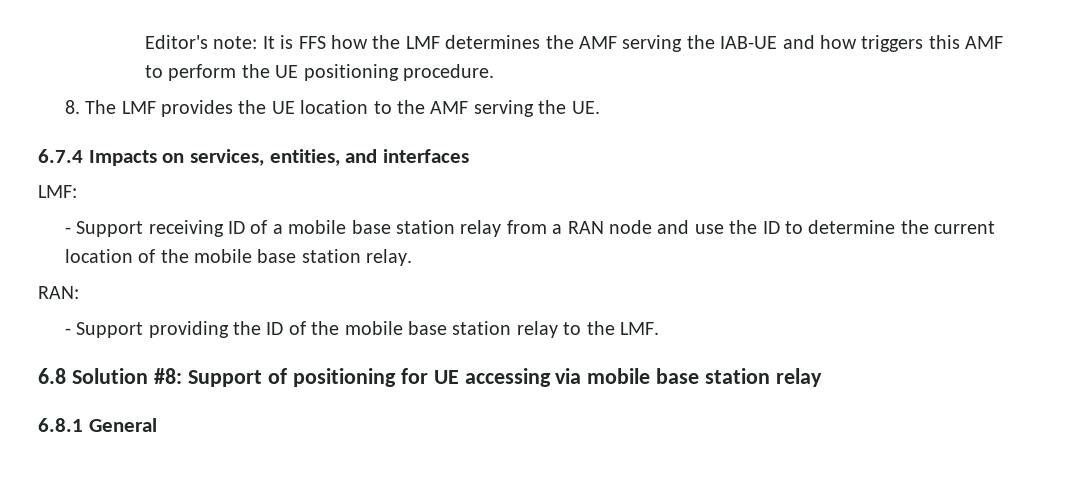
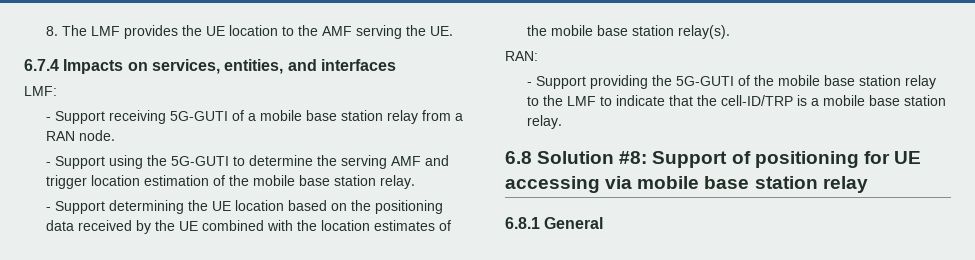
[144,35,1004,52] [144,64,494,81] Editor's note: It is FFS how the LMF determines the AMF serving the IAB-UE and how triggers this AMF to perform the UE positioning procedure. // -> (45, 31) none
[227,221,245,234] ID -> [169,111,228,121] 5G-GUTI
[608,220,996,234] [64,249,133,263] node and use the ID to determine the current location -> [78,130,115,141] [45,155,449,169] [45,175,209,189] node. // - Support using the 5G-GUTI to determine the serving AMF and trigger location estimation
(413, 257) none -> [45,200,443,214] [45,220,451,234] [526,25,730,39] // - Support determining the UE location based on the positioning data received by the UE combined with the location estimates of the mobile base station relay(s).
[266,322,284,335] ID -> [675,76,734,86] 5G-GUTI
[619,322,659,335] LMF. -> [566,95,946,106] [526,115,562,129] LMF to indicate that the cell-ID/TRP is a mobile base station relay.

